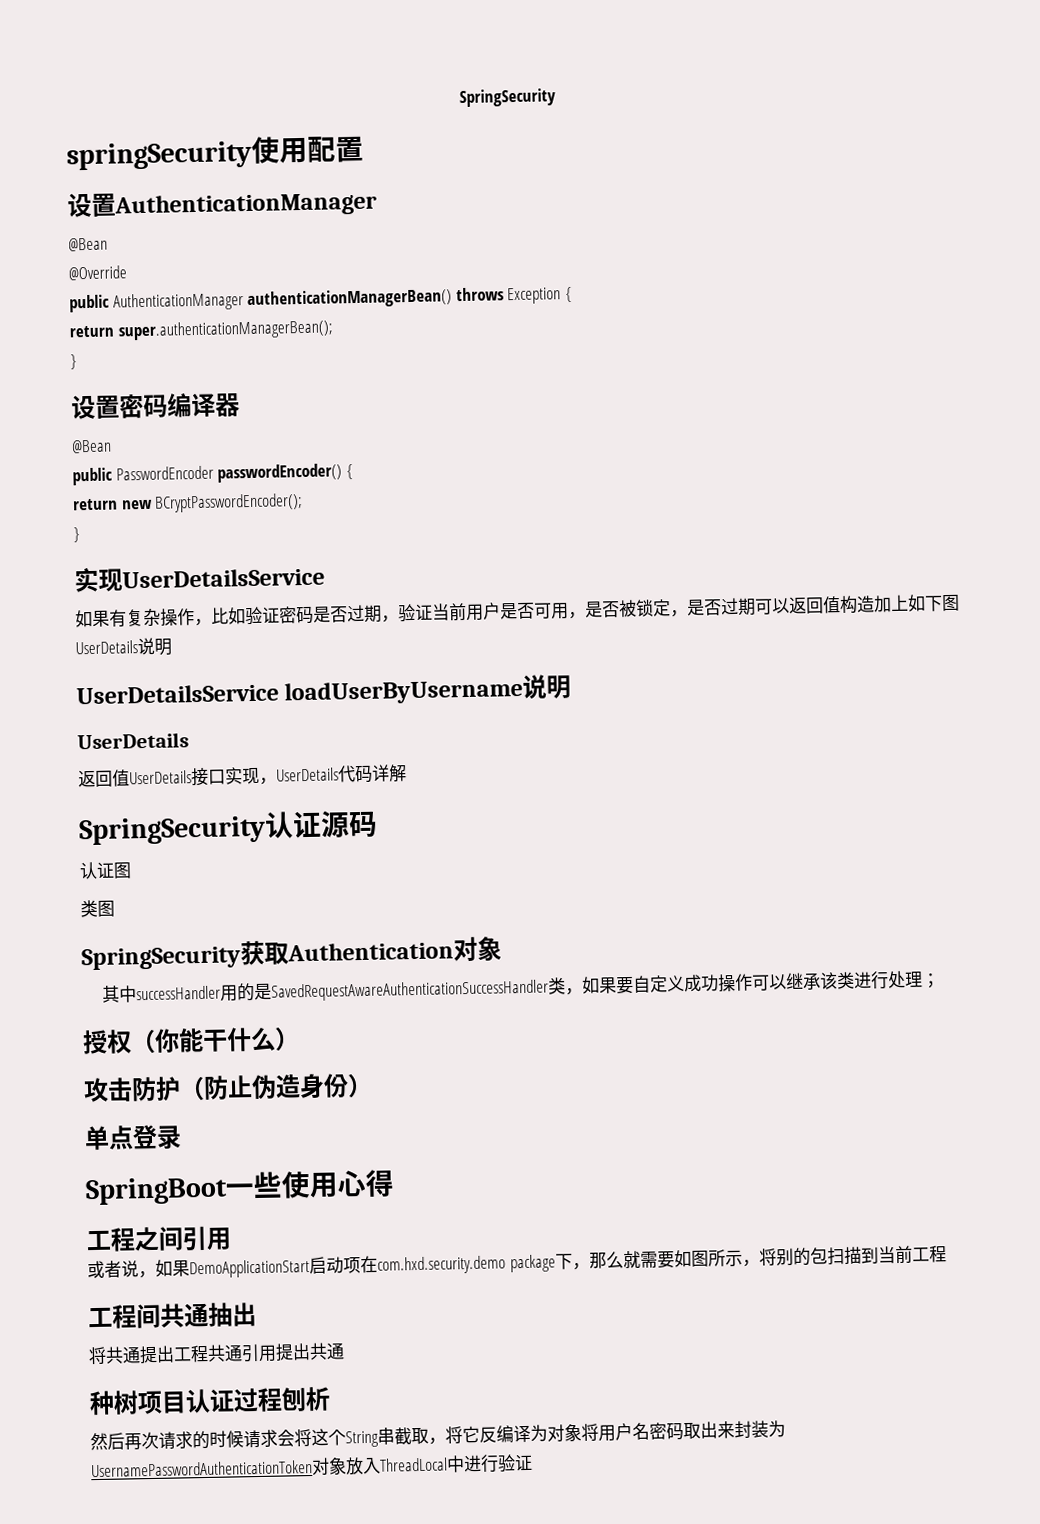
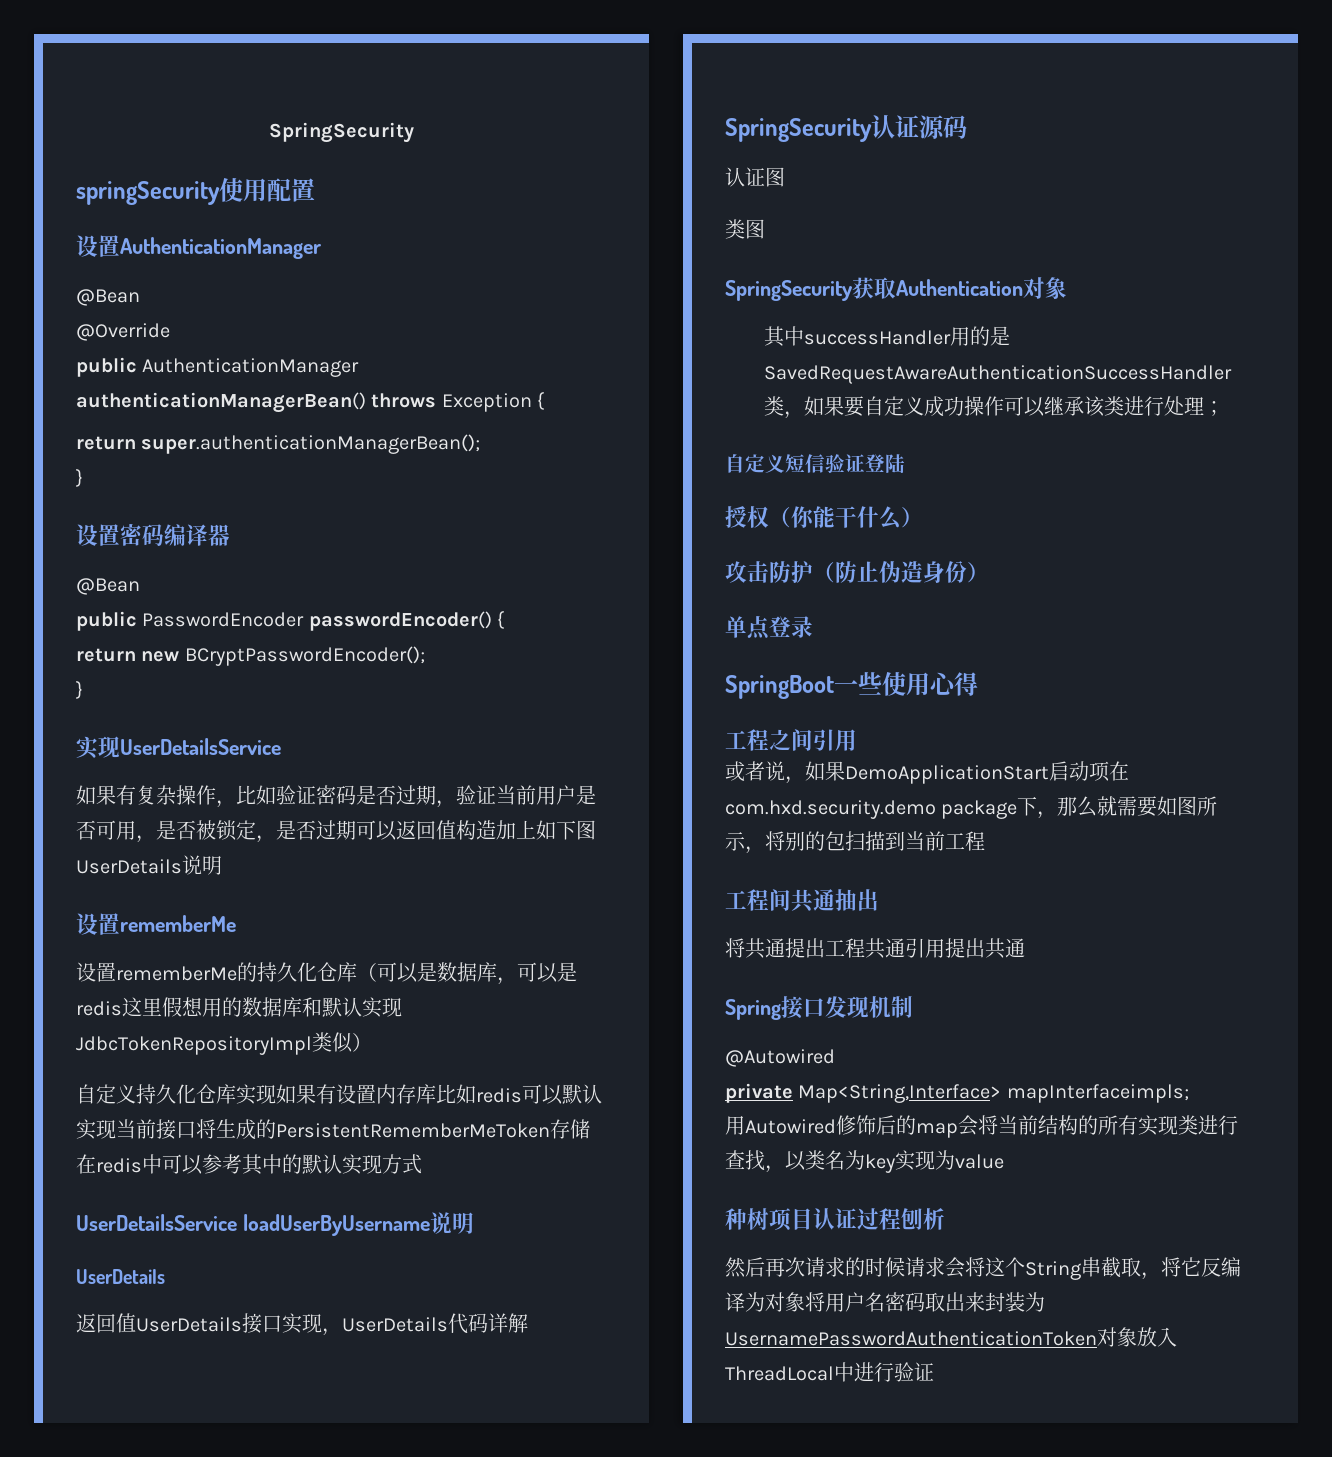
(172, 647) none -> [76,913,236,935] [76,962,577,985] [76,997,402,1018] [76,1032,372,1055] [76,1084,602,1105] [76,1119,590,1140] [76,1154,422,1175] // 设置rememberMe // 设置rememberMe的持久化仓库（可以是数据库，可以是redis这里假想用的数据库和默认实现JdbcTokenRepositoryImpl类似） // 自定义持久化仓库实现如果有设置内存库比如redis可以默认实现当前接口将生成的PersistentRememberMeToken存储在redis中可以参考其中的默认实现方式
(941, 981) none -> [725,454,905,473] // 自定义短信验证登陆
(345, 1351) none -> [725,996,913,1020] [725,1049,835,1067] [725,1083,1189,1103] [725,1115,1238,1138] [725,1150,1004,1173] // Spring接口发现机制 // @Autowired // private Map<String,Interface> mapInterfaceimpls; // 用Autowired修饰后的map会将当前结构的所有实现类进行查找，以类名为key实现为value

